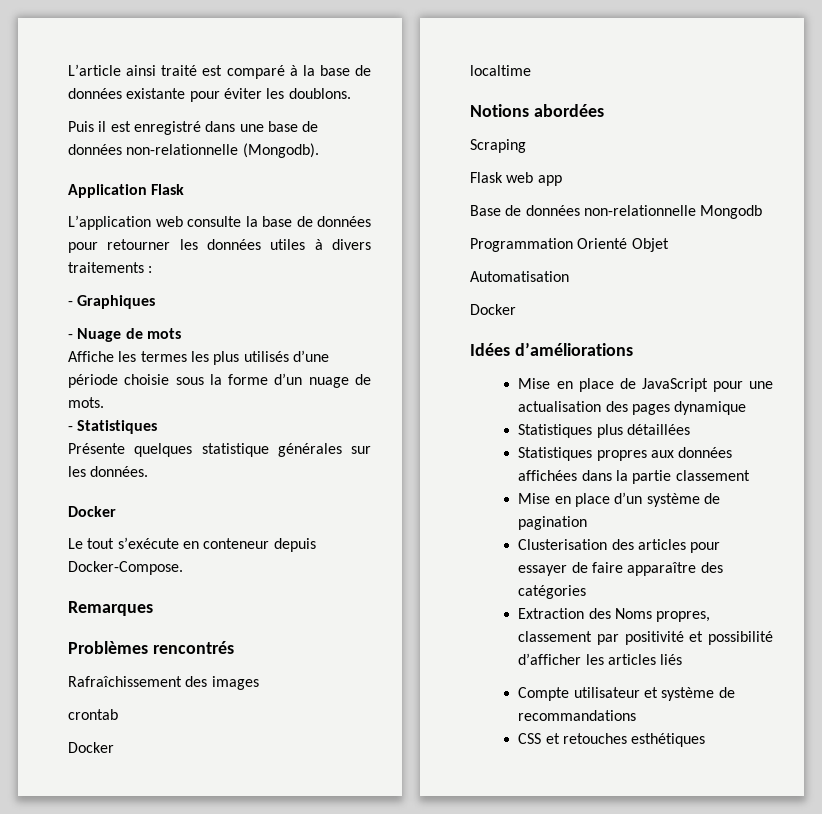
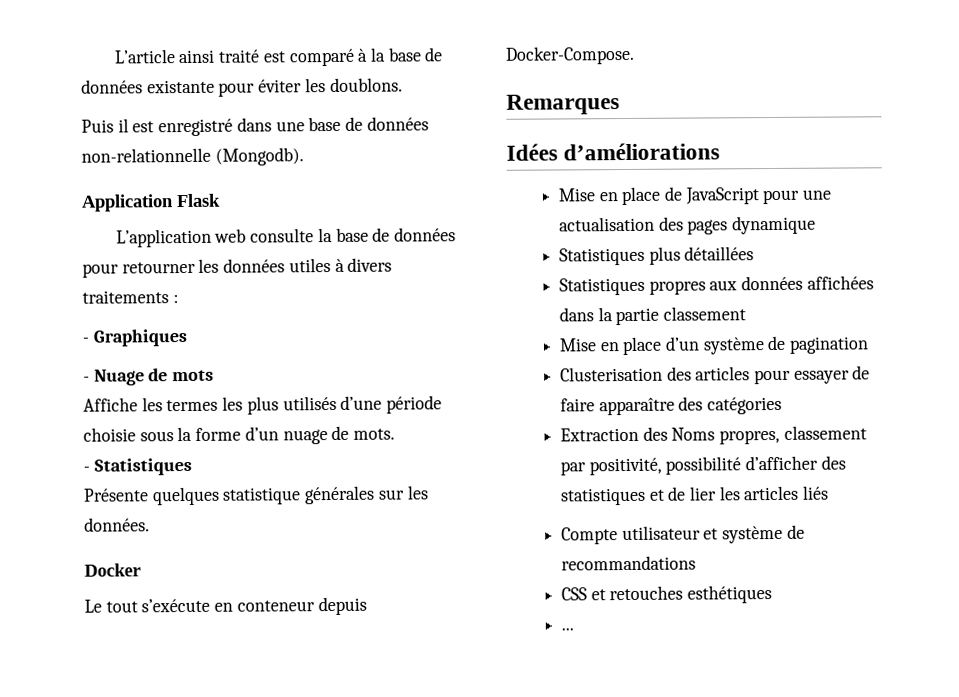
[68,641,234,654] [68,676,259,690] [68,709,118,720] [68,742,114,753] [470,65,531,76] [470,104,604,117] [470,139,526,153] [470,172,562,186] [470,205,763,219] [470,238,669,252] [470,271,569,282] [470,304,516,315] // Problèmes rencontrés // Rafraîchissement des images // crontab // Docker // localtime // Notions abordées // Scraping // Flask web app // Base de données non-relationnelle Mongodb // Programmation Orienté Objet // Automatisation // Docker -> (620, 104) none
[624,631,773,645] [518,653,582,665] positivité et possibilité d’afficher -> [588,455,846,476] [559,486,717,506] positivité, possibilité d’afficher des statistiques et de lier
(706, 740) none -> [560,627,574,631] // ...

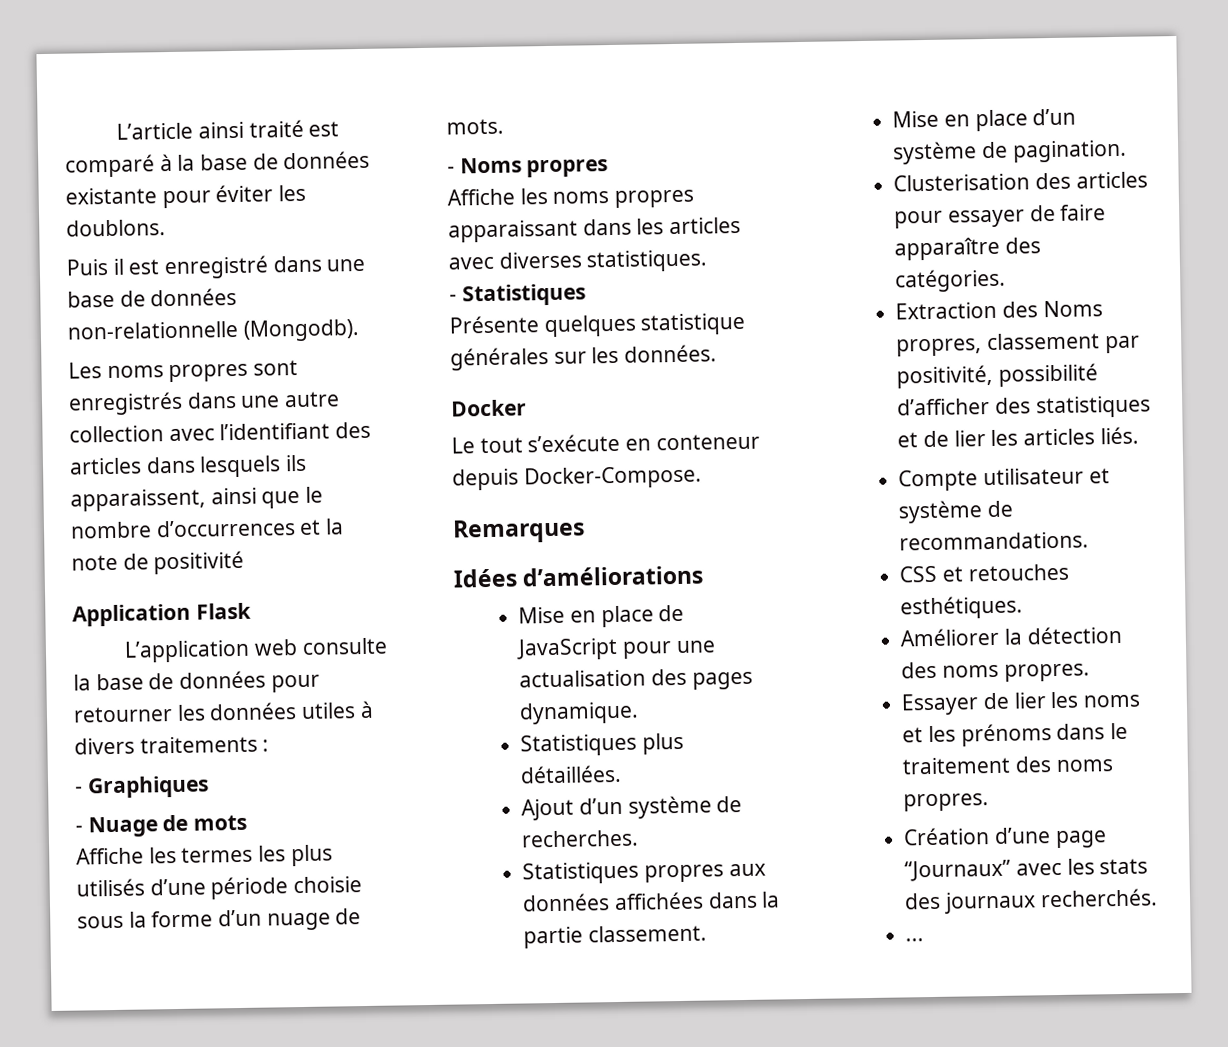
(304, 156) none -> [68,359,299,383] [68,391,341,416] [69,421,372,443] [69,454,308,478] [70,486,324,512] [70,518,345,539] [71,550,245,575] // Les noms propres sont enregistrés dans une autre collection avec l’identifiant des articles dans lesquels ils apparaissent, ainsi que le nombre d’occurrences et la note de positivité
(396, 434) none -> [447,157,609,178] [447,188,695,208] [448,216,742,243] [448,249,708,273] // - Noms propres // Affiche les noms propres apparaissant dans les articles avec diverses statistiques.
[731,215,816,235] dynamique -> [519,701,640,725] dynamique.
[684,246,755,261] détaillées -> [520,764,623,784] [521,795,743,821] [521,829,640,848] détaillées. // Ajout d’un système de recherches.
[662,306,746,321] classement -> [588,924,708,943] classement.
[789,336,870,354] pagination -> [1011,139,1127,163] pagination.
[706,396,782,415] catégories -> [895,268,1007,293] catégories.
[802,485,830,500] liés -> [1099,426,1139,445] liés.
[560,555,696,571] recommandations -> [899,531,1090,551] recommandations.
[686,585,772,604] esthétiques -> [900,595,1024,620] [900,625,1122,647] [901,661,1090,682] [901,691,1141,716] [902,722,1129,747] [902,756,1113,775] [903,793,990,812] [903,827,1107,849] [904,858,1149,882] [904,888,1158,914] esthétiques. // Améliorer la détection des noms propres. // Essayer de lier les noms et les prénoms dans le traitement des noms propres. // Création d’une page “Journaux” avec les stats des journaux recherchés.

